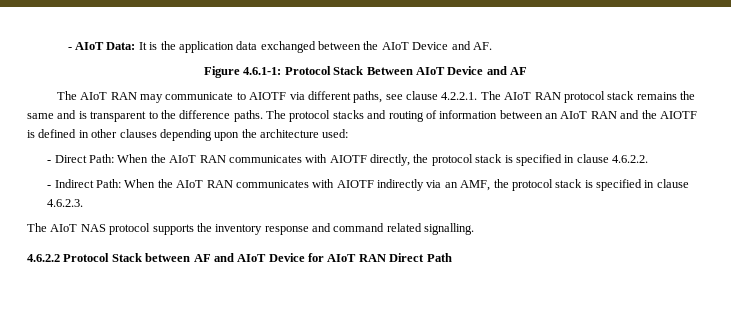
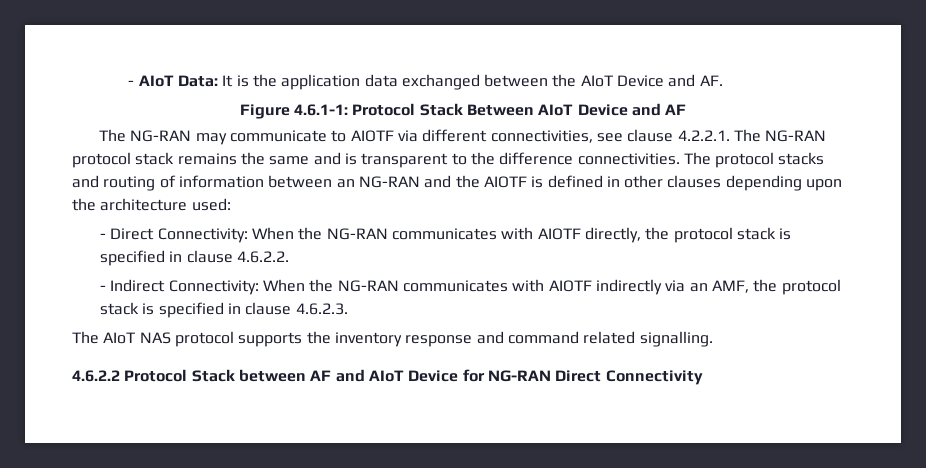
[80,92,137,100] AIoT RAN -> [130,130,192,142] NG-RAN
[353,91,383,103] paths, -> [490,130,593,143] connectivities,
[504,92,561,100] AIoT RAN -> [765,130,827,142] NG-RAN
[233,110,263,122] paths. -> [577,153,680,165] connectivities.
[560,111,617,119] AIoT RAN -> [358,176,420,188] NG-RAN
[89,154,226,163] Path: When the AIoT RAN -> [157,227,388,243] Connectivity: When the NG-RAN
[96,179,233,188] Path: When the AIoT RAN -> [168,279,399,295] Connectivity: When the NG-RAN
[327,253,452,262] AIoT RAN Direct Path -> [487,370,703,385] NG-RAN Direct Connectivity

